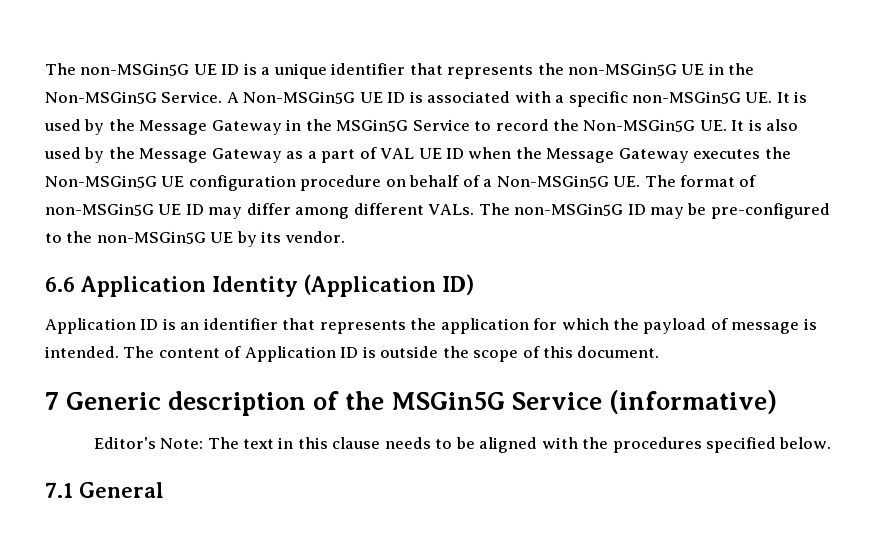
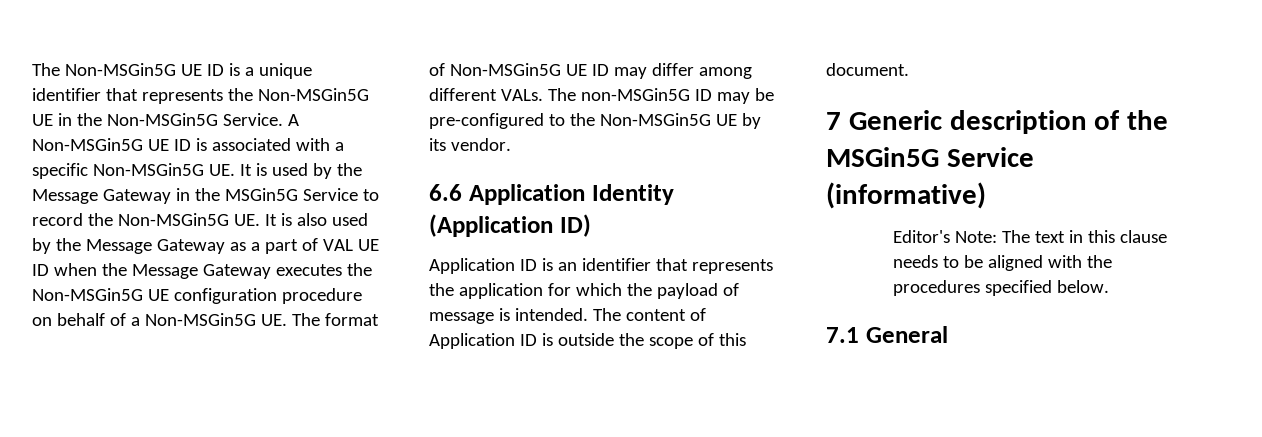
[45,63,190,76] The non-MSGin5G -> [32,63,176,76] The Non-MSGin5G
[568,63,678,76] non-MSGin5G -> [257,88,369,101] Non-MSGin5G
[632,91,742,104] non-MSGin5G -> [92,163,204,176] Non-MSGin5G
[45,203,154,216] non-MSGin5G -> [449,63,561,76] Non-MSGin5G
[96,231,206,244] non-MSGin5G -> [599,113,711,126] Non-MSGin5G

